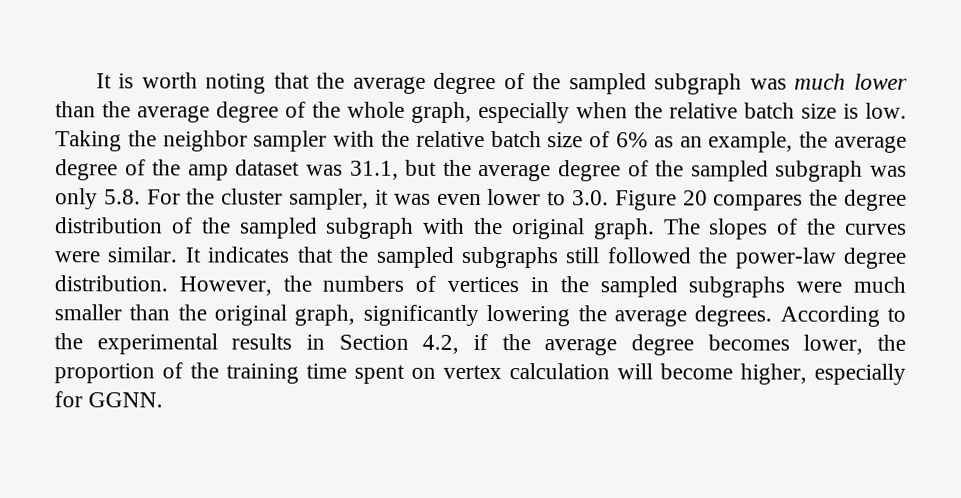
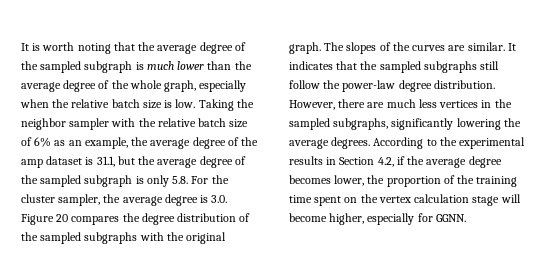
[749,78,787,90] was -> [135,62,144,70] is
[306,164,343,176] was -> [85,157,94,165] is
[870,165,908,177] was -> [135,176,144,184] is
[374,189,567,206] it was even lower to -> [103,194,209,206] the average degree is
[326,217,415,239] subgraph -> [84,232,138,244] subgraphs
[54,251,100,263] were -> [448,45,466,51] are
[606,247,692,264] followed -> [289,80,320,89] follow
[282,275,906,298] [54,304,356,326] the numbers of vertices in the sampled subgraphs were much smaller than the original graph, -> [338,99,512,108] [289,118,389,130] there are much less vertices in the sampled subgraphs,
(436, 373) none -> [360,194,378,203] the
(610, 371) none -> [472,196,500,206] stage

